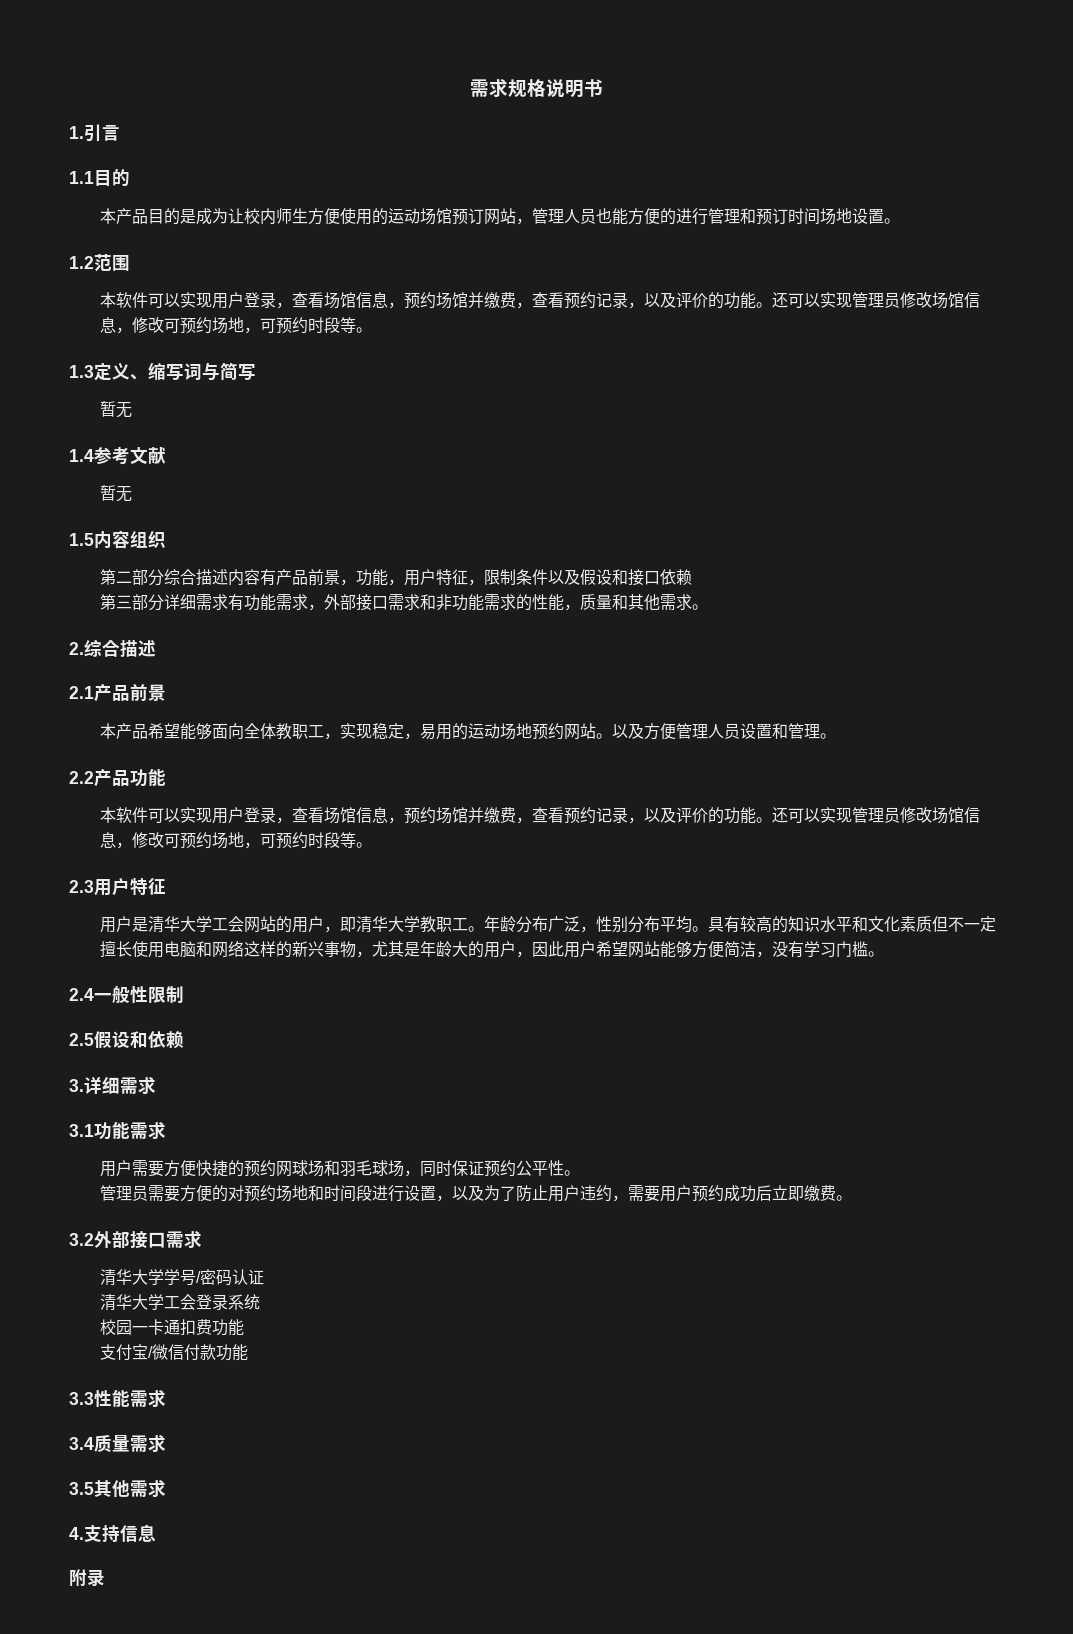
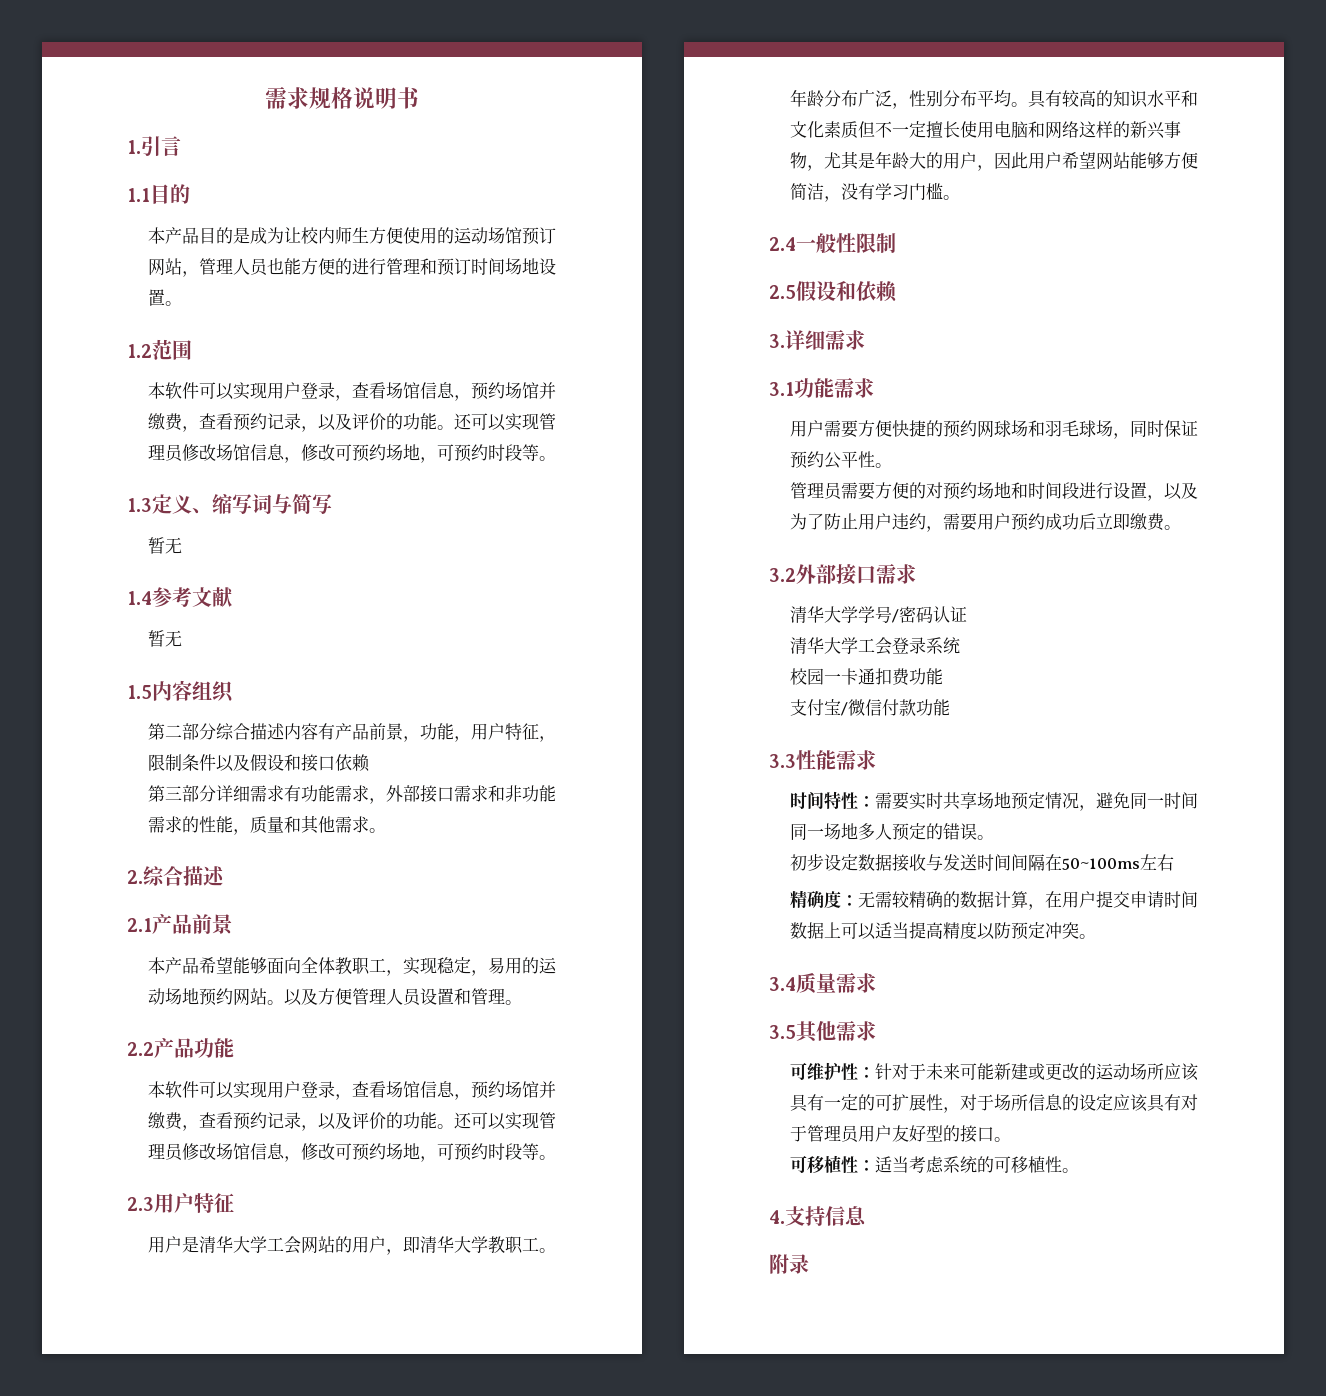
(166, 1398) none -> [790,791,1199,811] [790,823,995,841] [790,853,1175,872] [790,890,1199,910] [790,922,1097,940] // 时间特性：需要实时共享场地预定情况，避免同一时间同一场地多人预定的错误。 // 初步设定数据接收与发送时间间隔在50~100ms左右 // 精确度：无需较精确的数据计算，在用户提交申请时间数据上可以适当提高精度以防预定冲突。
(166, 1488) none -> [790,1062,1200,1081] [790,1094,1199,1113] [790,1125,1012,1143] [790,1155,1080,1174] // 可维护性：针对于未来可能新建或更改的运动场所应该具有一定的可扩展性，对于场所信息的设定应该具有对于管理员用户友好型的接口。 // 可移植性：适当考虑系统的可移植性。

